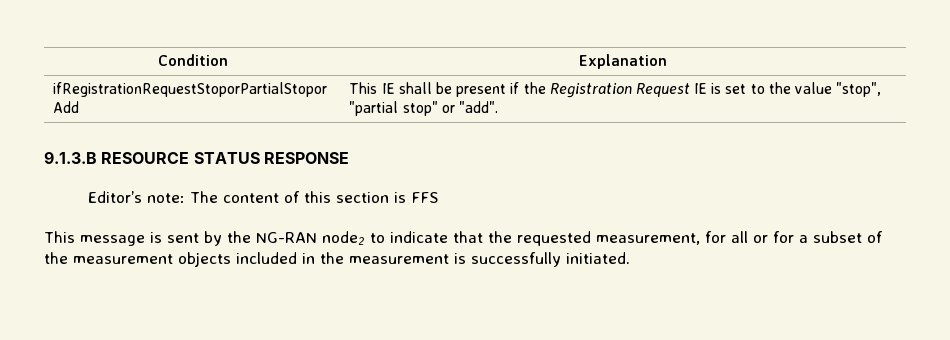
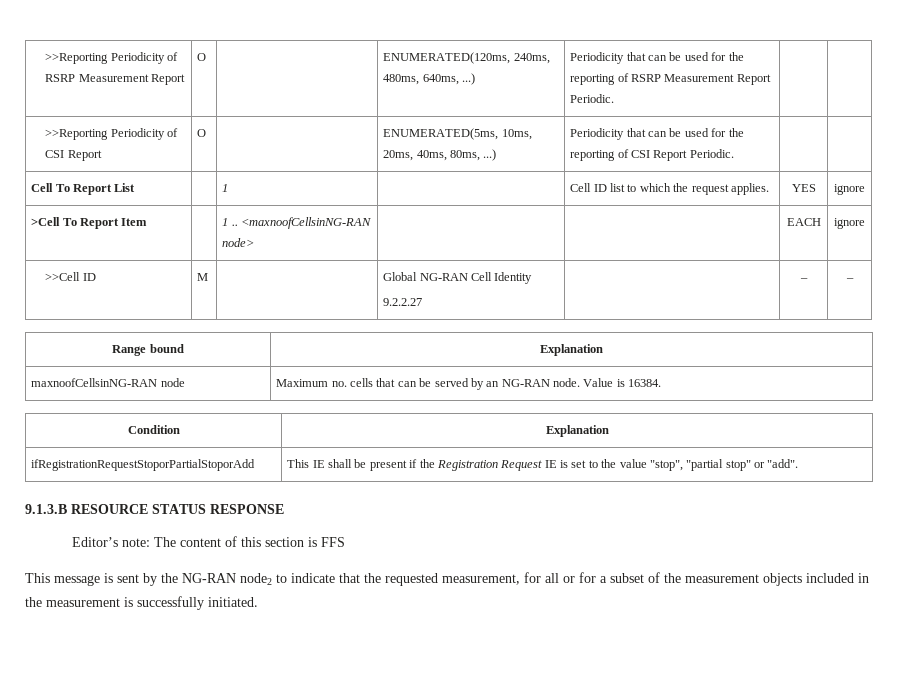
(157, 60) none -> [45,52,179,64] [45,74,186,85] [197,53,207,61] [383,52,550,64] [383,73,476,85] [570,52,744,64] [570,73,771,85] [570,94,615,103] [45,128,179,140] [45,150,102,161] [197,129,207,137] [383,128,532,140] [383,149,497,161] [570,128,744,140] [570,149,734,161] [31,183,136,195] [222,184,229,192] [570,183,769,195] [791,184,816,192] [834,184,865,195] [31,217,148,229] [222,217,372,229] [222,238,255,247] [786,218,821,226] [834,218,865,229] [45,272,96,281] [197,273,209,281] [383,272,533,284] [383,298,423,306] [799,278,808,281] [845,278,854,281] [112,344,184,356] [540,344,603,356] [31,378,185,387] [276,378,662,390] >>Reporting Periodicity of RSRP Measurement Report | O | | ENUMERATED(120ms, 240ms, 480ms, 640ms, ...) | Periodicity that can be used for the reporting of RSRP Measurement Report Periodic. | | // >>Reporting Periodicity of CSI Report | O | | ENUMERATED(5ms, 10ms, 20ms, 40ms, 80ms, ...) | Periodicity that can be used for the reporting of CSI Report Periodic. | | // Cell To Report List | | 1 | | Cell ID list to which the request applies. | YES | ignore // >Cell To Report Item | | 1 .. <maxnoofCellsinNG-RAN node> | | | EACH | ignore // >>Cell ID | M | | Global NG-RAN Cell Identity // 9.2.2.27 | | – | – // Range bound | Explanation // maxnoofCellsinNG-RAN node | Maximum no. cells that can be served by an NG-RAN node. Value is 16384. //

